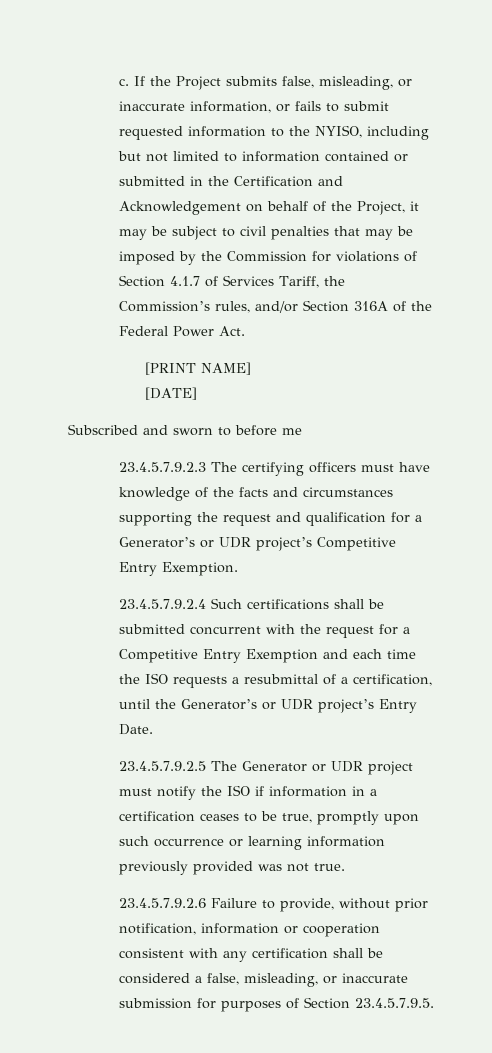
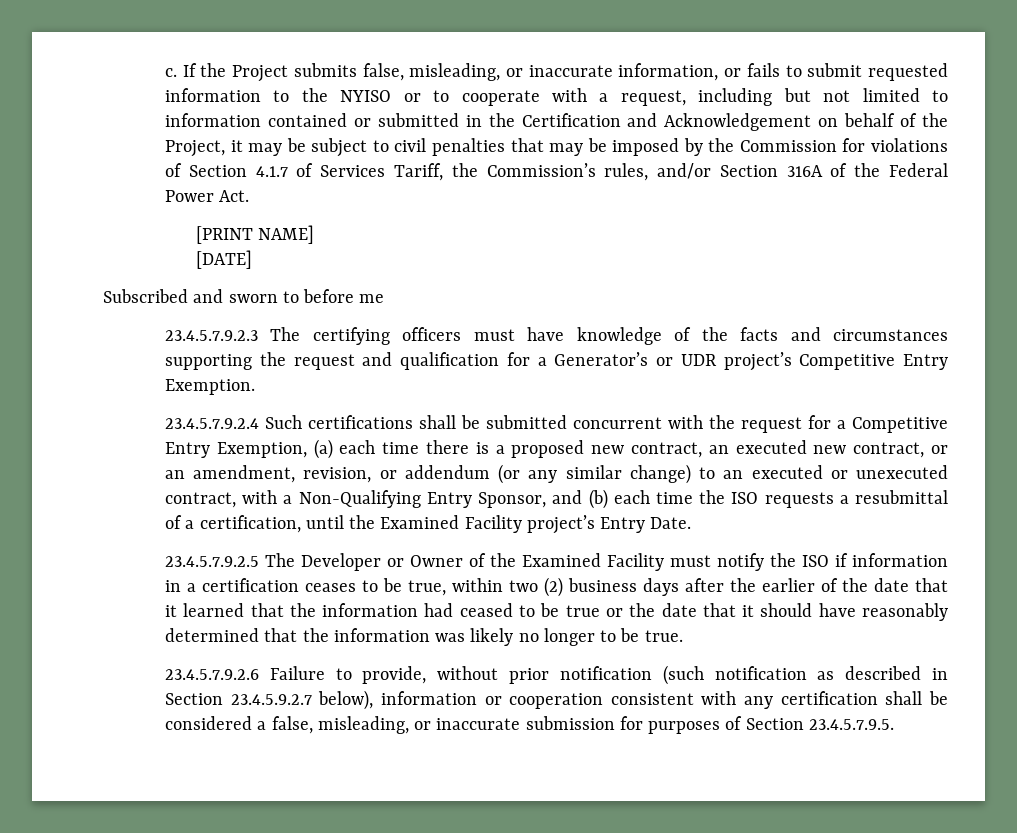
[315,125,363,138] NYISO, -> [340,88,686,106] NYISO or to cooperate with a request,
[246,649,349,663] Exemption and -> [216,439,948,459] [165,464,949,484] [165,489,608,509] Exemption, (a) each time there is a proposed new contract, an executed new contract, or an amendment, revision, or addendum (or any similar change) to an executed or unexecuted contract, with a Non-Qualifying Entry Sponsor, and (b)
[181,699,314,710] Generator’s or UDR -> [380,515,522,533] Examined Facility
[242,761,414,775] Generator or UDR project -> [301,553,665,571] Developer or Owner of the Examined Facility
[317,811,420,825] [119,836,386,850] [119,861,310,875] promptly upon such occurrence or learning information previously provided was not -> [452,577,949,597] [165,603,948,621] [165,628,640,646] within two (2) business days after the earlier of the date that it learned that the information had ceased to be true or the date that it should have reasonably determined that the information was likely no longer to be
[119,923,197,935] notification, -> [559,665,948,685] [165,690,374,710] notification (such notification as described in Section 23.4.5.9.2.7 below),

